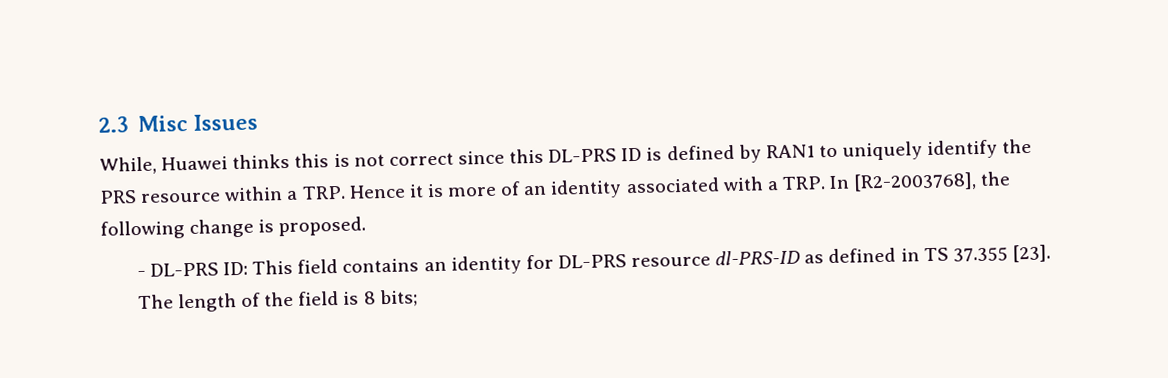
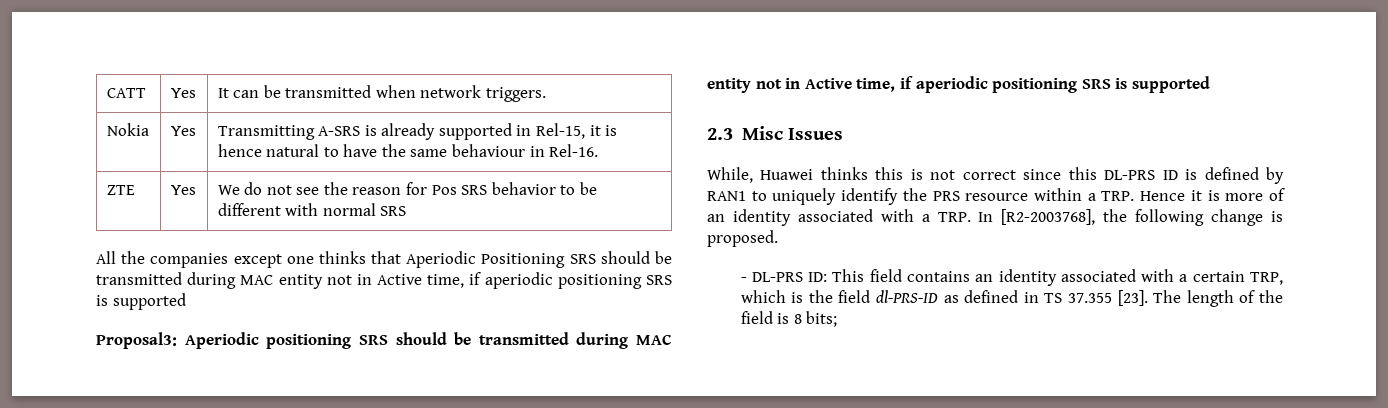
(98, 124) none -> [106,88,146,98] [170,88,196,98] [217,85,547,102] [106,123,149,136] [170,126,196,136] [217,123,618,140] [217,144,599,157] [106,185,135,195] [170,185,196,195] [217,182,598,195] [217,203,407,216] [96,251,672,268] [96,272,672,289] [96,293,186,310] [96,332,672,349] [707,76,1210,93] CATT | Yes | It can be transmitted when network triggers. // Nokia | Yes | Transmitting A-SRS is already supported in Rel-15, it is hence natural to have the same behaviour in Rel-16. // ZTE | Yes | We do not see the reason for Pos SRS behavior to be different with normal SRS // All the companies except one thinks that Aperiodic Positioning SRS should be transmitted during MAC entity not in Active time, if aperiodic positioning SRS is supported // Proposal3: Aperiodic positioning SRS should be transmitted during MAC entity not in Active time, if aperiodic positioning SRS is supported //
[525,254,712,270] for DL-PRS resource -> [1060,269,1283,285] [740,290,871,303] associated with a certain TRP, which is the field

